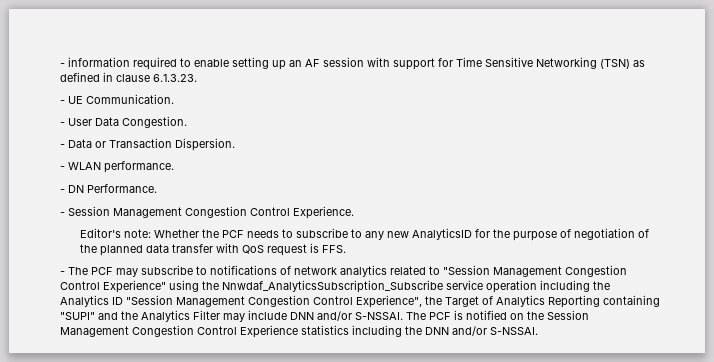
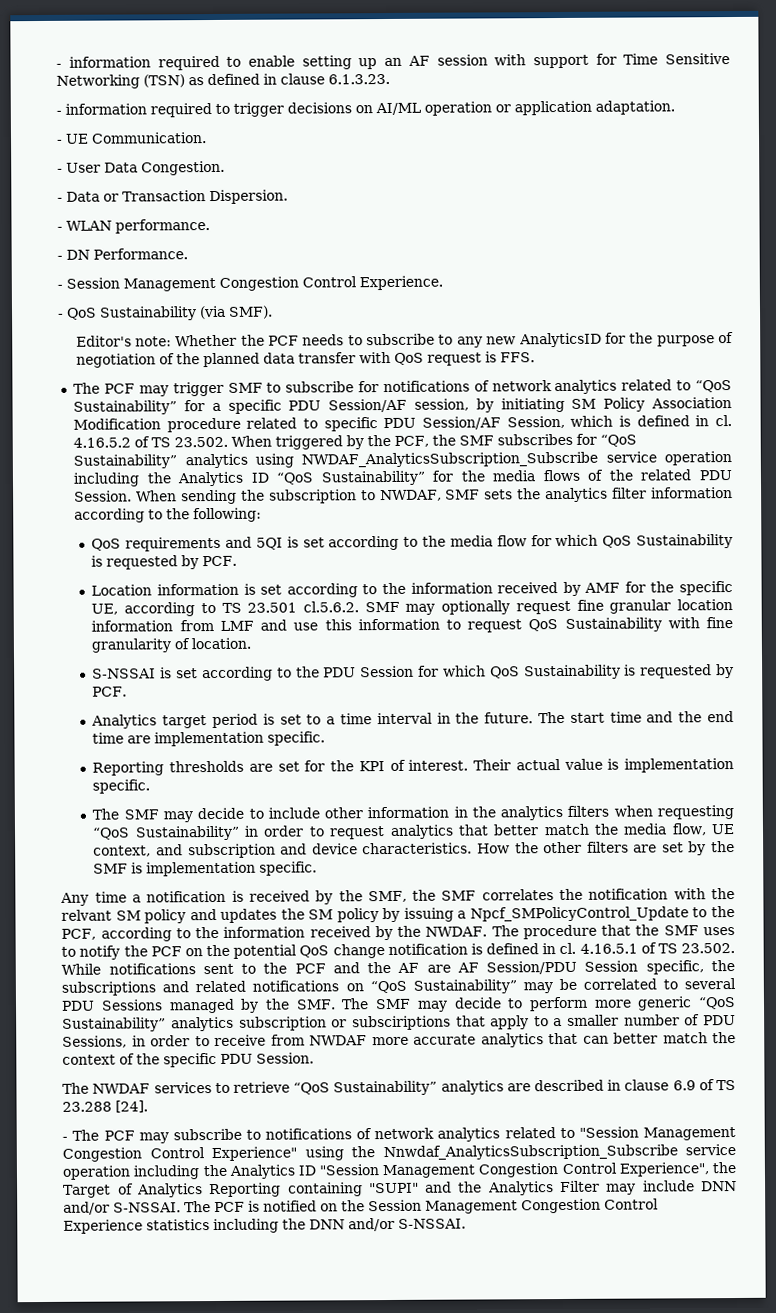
(198, 78) none -> [56,100,676,118] // - information required to trigger decisions on AI/ML operation or application adaptation.
(355, 212) none -> [58,305,274,321] // - QoS Sustainability (via SMF).
(347, 249) none -> [73,379,733,397] [73,397,733,415] [73,415,733,433] [73,433,638,450] [73,451,732,469] [73,469,732,487] [74,487,733,505] [74,507,263,523] [91,534,733,552] [91,555,238,570] [91,581,733,598] [91,599,733,617] [91,617,733,633] [91,637,252,653] [92,664,735,682] [92,686,128,697] [91,711,734,729] [92,731,326,747] [92,758,734,776] [92,779,151,794] [92,805,735,823] [92,823,736,841] [93,841,735,859] [93,861,318,877] [60,888,736,906] [61,906,736,924] [61,924,736,942] [61,942,735,960] [61,960,735,975] [61,977,737,996] [61,996,736,1014] [62,1014,736,1032] [62,1032,737,1048] [62,1052,315,1068] [62,1079,736,1096] [62,1100,149,1113] // The PCF may trigger SMF to subscribe for notifications of network analytics related to “QoS Sustainability” for a specific PDU Session/AF session, by initiating SM Policy Association Modification procedure related to specific PDU Session/AF Session, which is defined in cl. 4.16.5.2 of TS 23.502. When triggered by the PCF, the SMF subscribes for “QoS Sustainability” analytics using NWDAF_AnalyticsSubscription_Subscribe service operation including the Analytics ID “QoS Sustainability” for the media flows of the related PDU Session. When sending the subscription to NWDAF, SMF sets the analytics filter information according to the following: // QoS requirements and 5QI is set according to the media flow for which QoS Sustainability is requested by PCF. // Location information is set according to the information received by AMF for the specific UE, according to TS 23.501 cl.5.6.2. SMF may optionally request fine granular location information from LMF and use this information to request QoS Sustainability with fine granularity of location. // S-NSSAI is set according to the PDU Session for which QoS Sustainability is requested by PCF. // Analytics target period is set to a time interval in the future. The start time and the end time are implementation specific. // Reporting thresholds are set for the KPI of interest. Their actual value is implementation specific. // The SMF may decide to include other information in the analytics filters when requesting “QoS Sustainability” in order to request analytics that better match the media flow, UE context, and subscription and device characteristics. How the other filters are set by the SMF is implementation specific. // Any time a notification is received by the SMF, the SMF correlates the notification with the relvant SM policy and updates the SM policy by issuing a Npcf_SMPolicyControl_Update to the PCF, according to the information received by the NWDAF. The procedure that the SMF uses to notify the PCF on the potential QoS change notification is defined in cl. 4.16.5.1 of TS 23.502. While notifications sent to the PCF and the AF are AF Session/PDU Session specific, the subscriptions and related notifications on “QoS Sustainability” may be correlated to several PDU Sessions managed by the SMF. The SMF may decide to perform more generic “QoS Sustainability” analytics subscription or subsciriptions that apply to a smaller number of PDU Sessions, in order to receive from NWDAF more accurate analytics that can better match the context of the specific PDU Session. // The NWDAF services to retrieve “QoS Sustainability” analytics are described in clause 6.9 of TS 23.288 [24].

